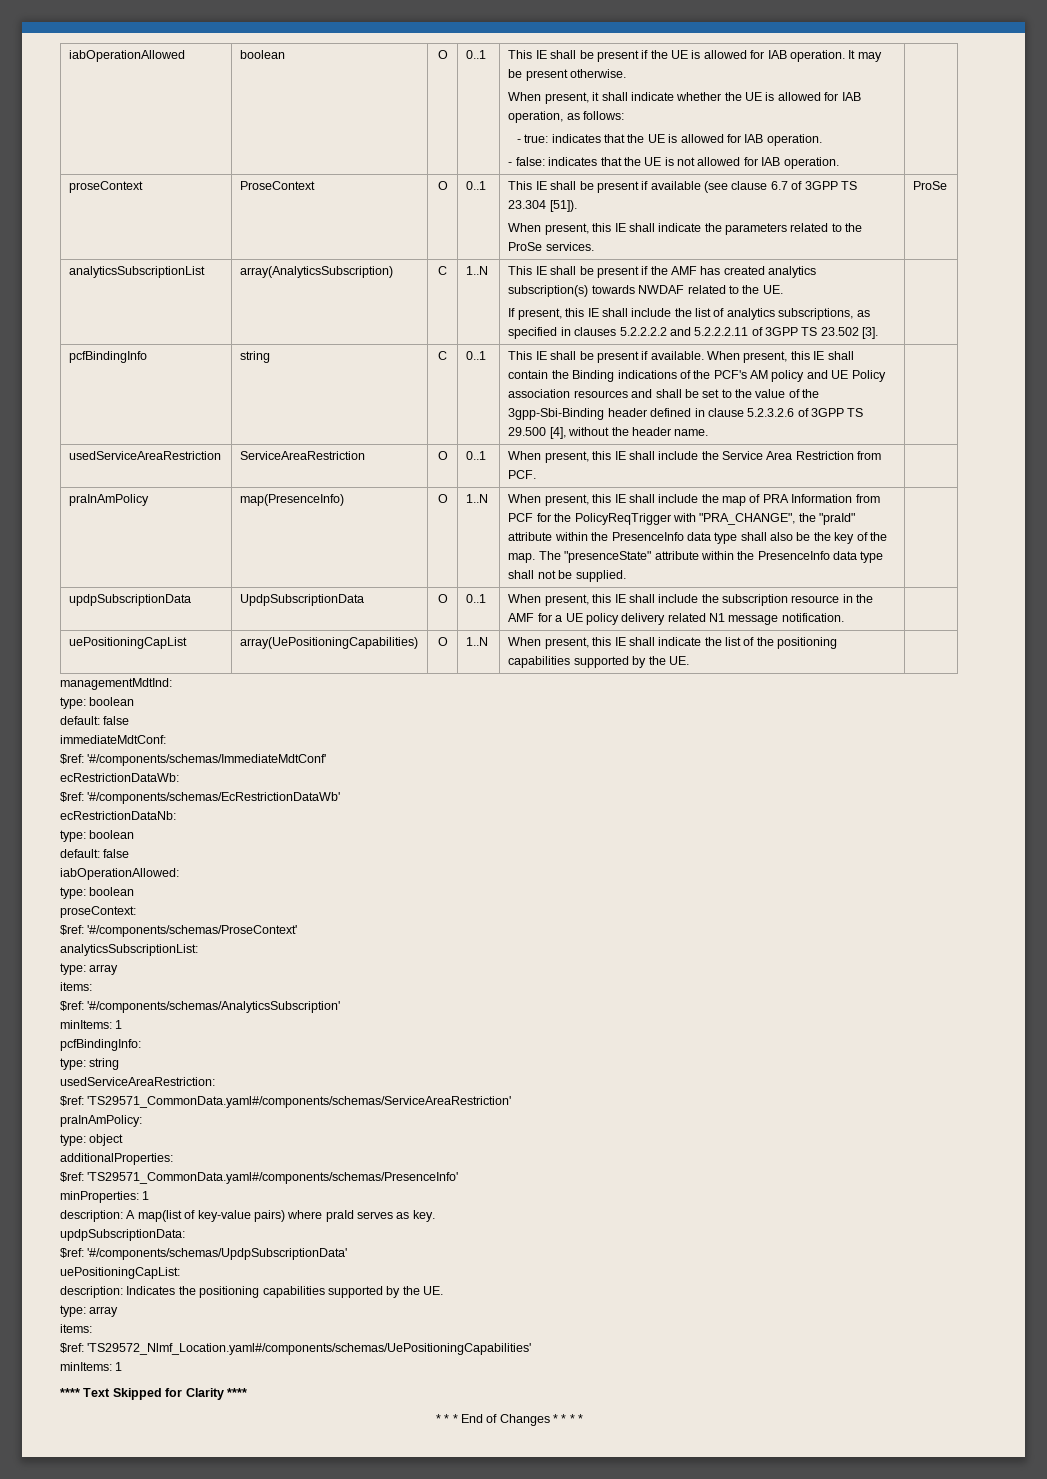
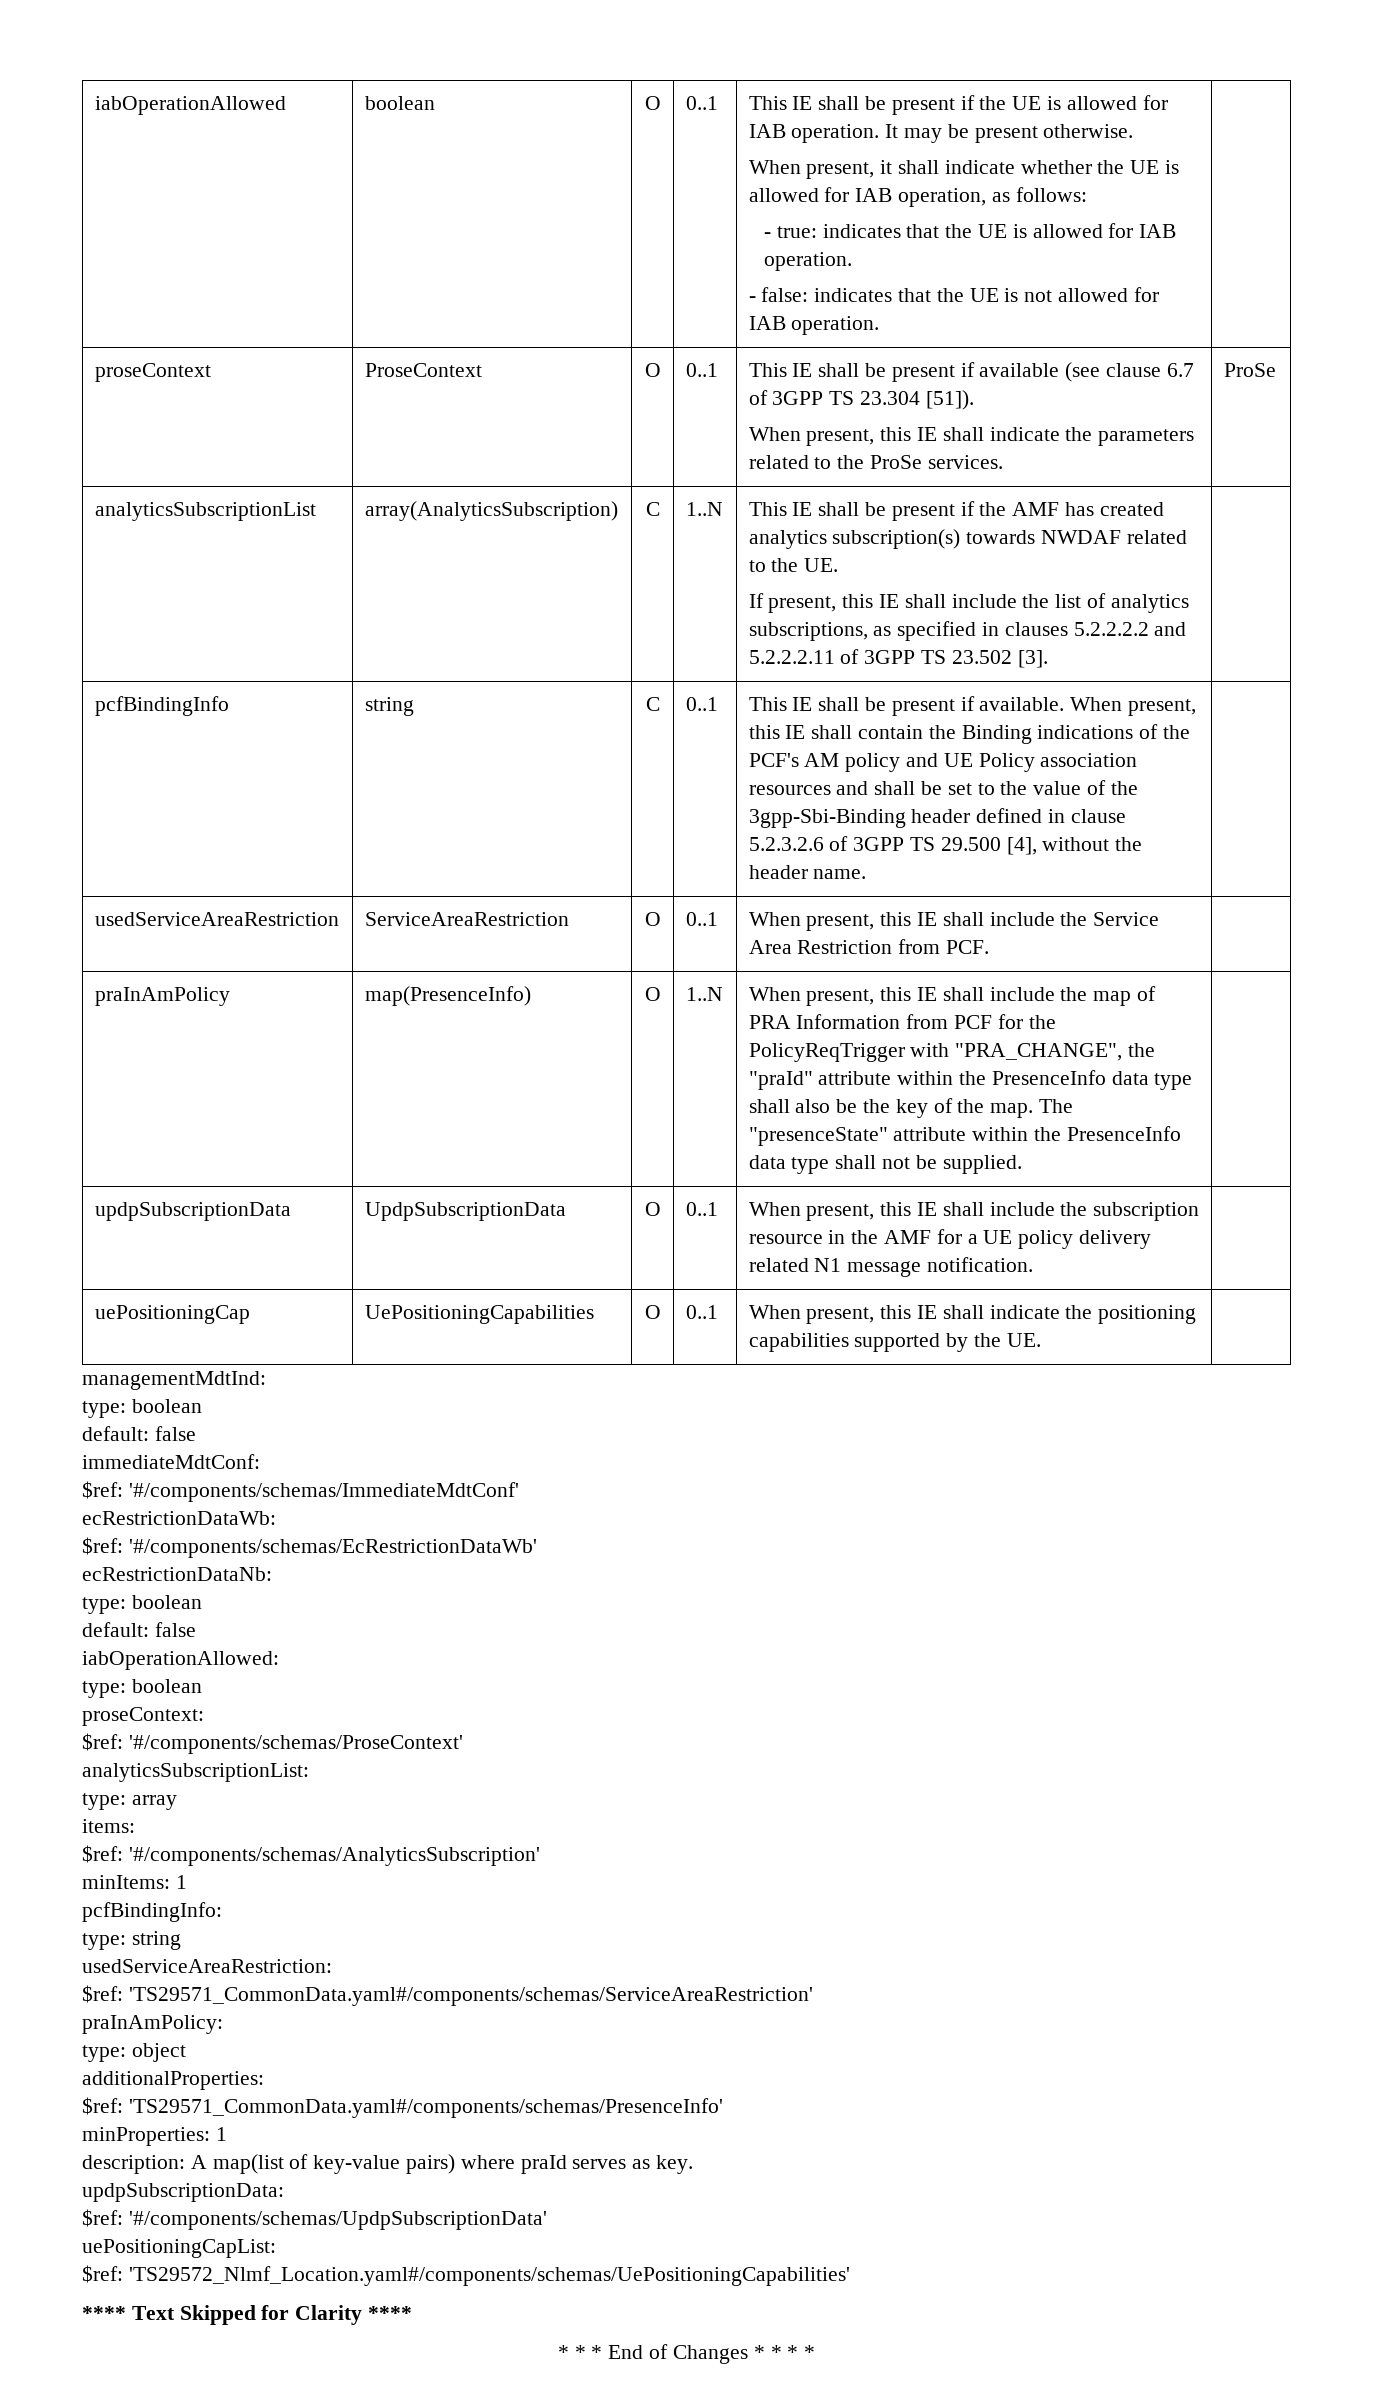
[69,637,188,649] [240,637,419,649] [437,637,448,646] [466,637,489,646] [508,637,774,649] uePositioningCapList | array(UePositioningCapabilities) | O | 1..N | When present, this IE shall indicate the list of the -> [94,1305,250,1324] [364,1305,594,1324] [644,1305,661,1319] [685,1305,718,1319] [748,1305,1093,1324] uePositioningCap | UePositioningCapabilities | O | 0..1 | When present, this IE shall indicate the
[60,1286,443,1298] [60,1305,119,1317] [60,1324,92,1333] // description: Indicates the positioning capabilities supported by the UE. // type: array // items: -> (276, 2248) none
[60,1362,123,1371] // minItems: 1 -> (850, 2276) none

